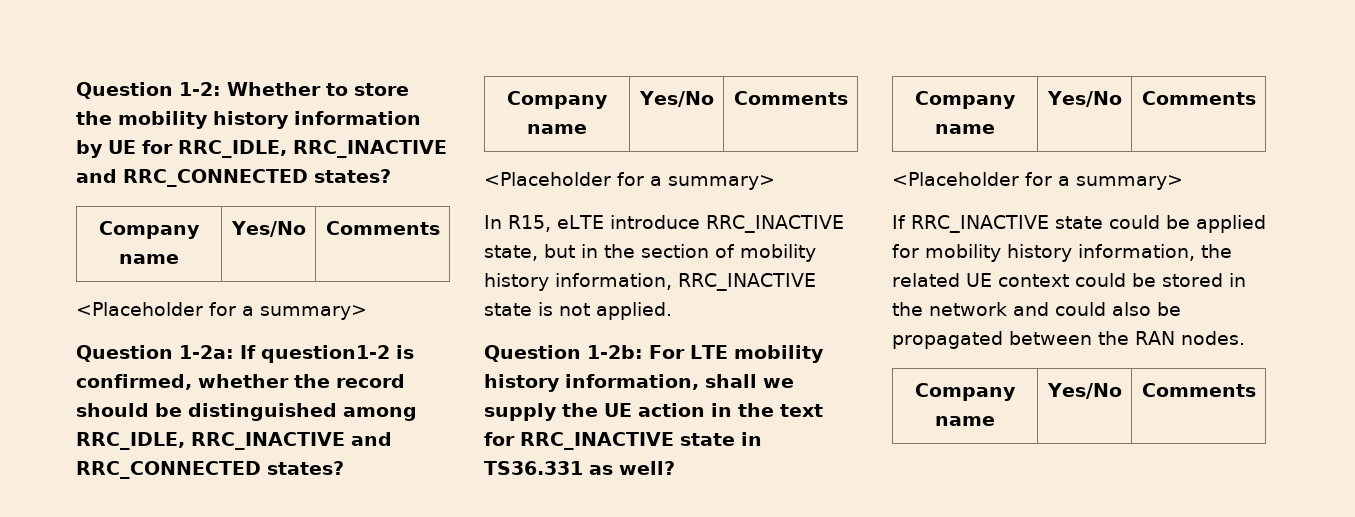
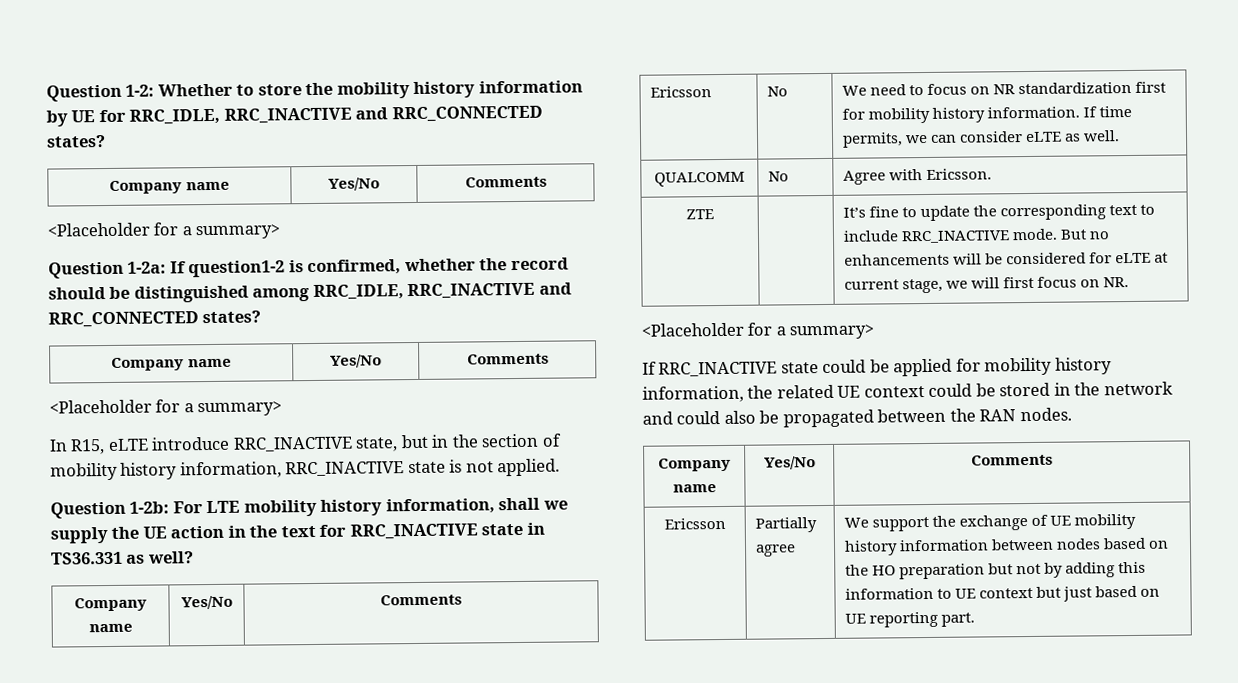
(1256, 98) none -> [650,86,713,98] [767,86,789,97] [842,81,1167,96] [842,105,1133,124] [842,130,1121,148] [654,171,745,187] [768,171,790,182] [843,168,993,185] [685,209,714,220] [843,204,1156,222] [843,228,1111,244] [844,252,1169,266] [844,276,1130,294] // Ericsson | No | We need to focus on NR standardization first for mobility history information. If time permits, we can consider eLTE as well. // QUALCOMM | No | Agree with Ericsson. // ZTE | | It’s fine to update the corresponding text to include RRC_INACTIVE mode. But no enhancements will be considered for eLTE at current stage, we will first focus on NR.
(1256, 390) none -> [663,517,726,530] [755,517,818,533] [755,544,797,557] [844,513,1137,532] [844,537,1170,556] [845,561,1147,580] [845,585,1161,602] [845,611,976,628] // Ericsson | Partially agree | We support the exchange of UE mobility history information between nodes based on the HO preparation but not by adding this information to UE context but just based on UE reporting part.

